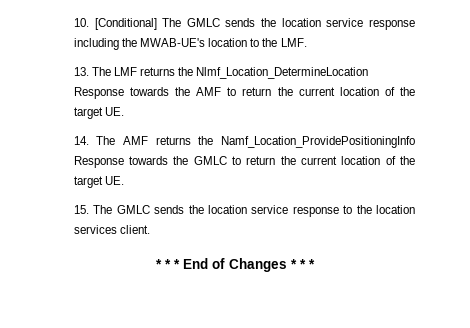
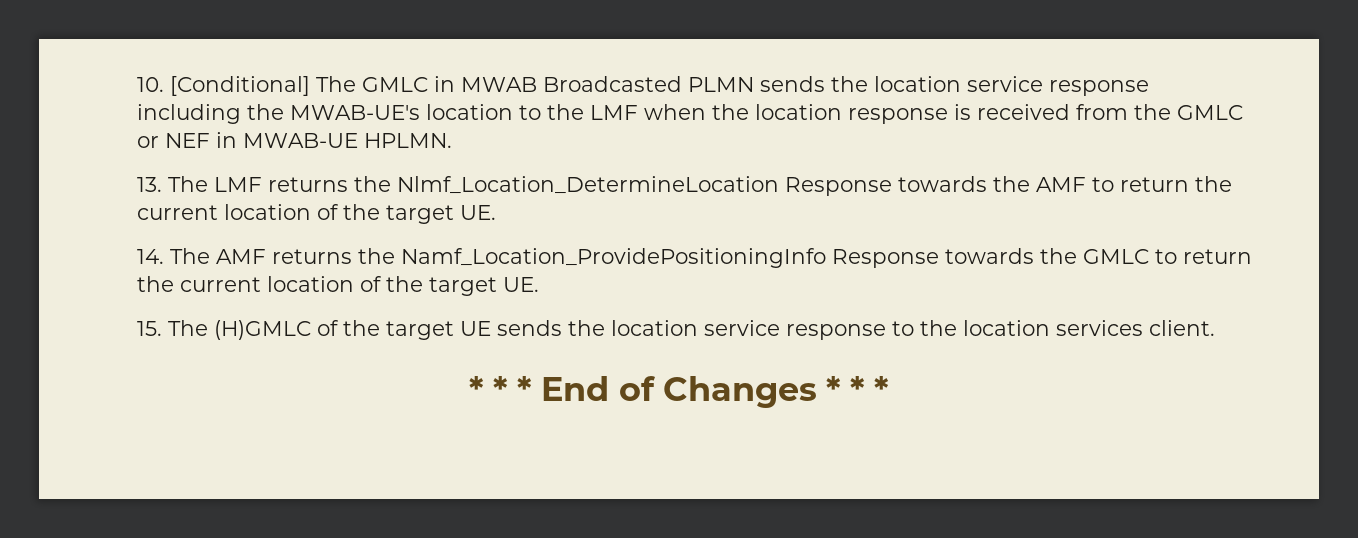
(220, 22) none -> [433,76,754,92] in MWAB Broadcasted PLMN
[280,38,307,47] LMF. -> [589,104,1243,124] [136,132,452,148] LMF when the location response is received from the GMLC or NEF in MWAB-UE HPLMN.
[116,205,150,214] GMLC -> [213,320,491,340] (H)GMLC of the target UE

